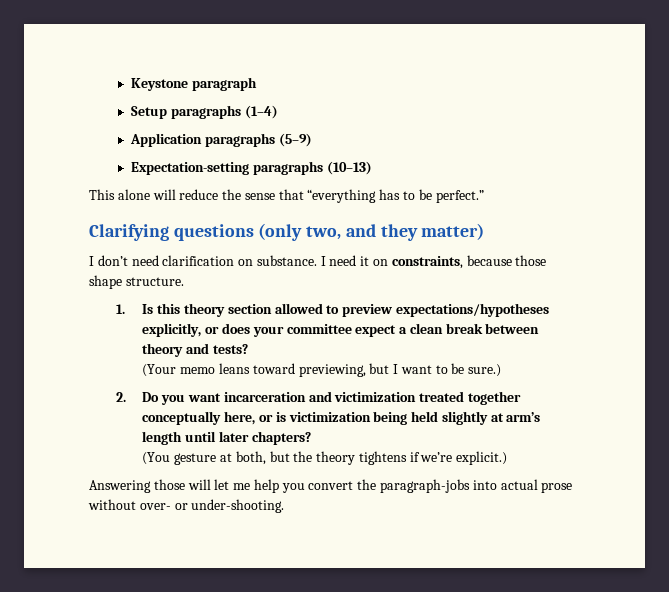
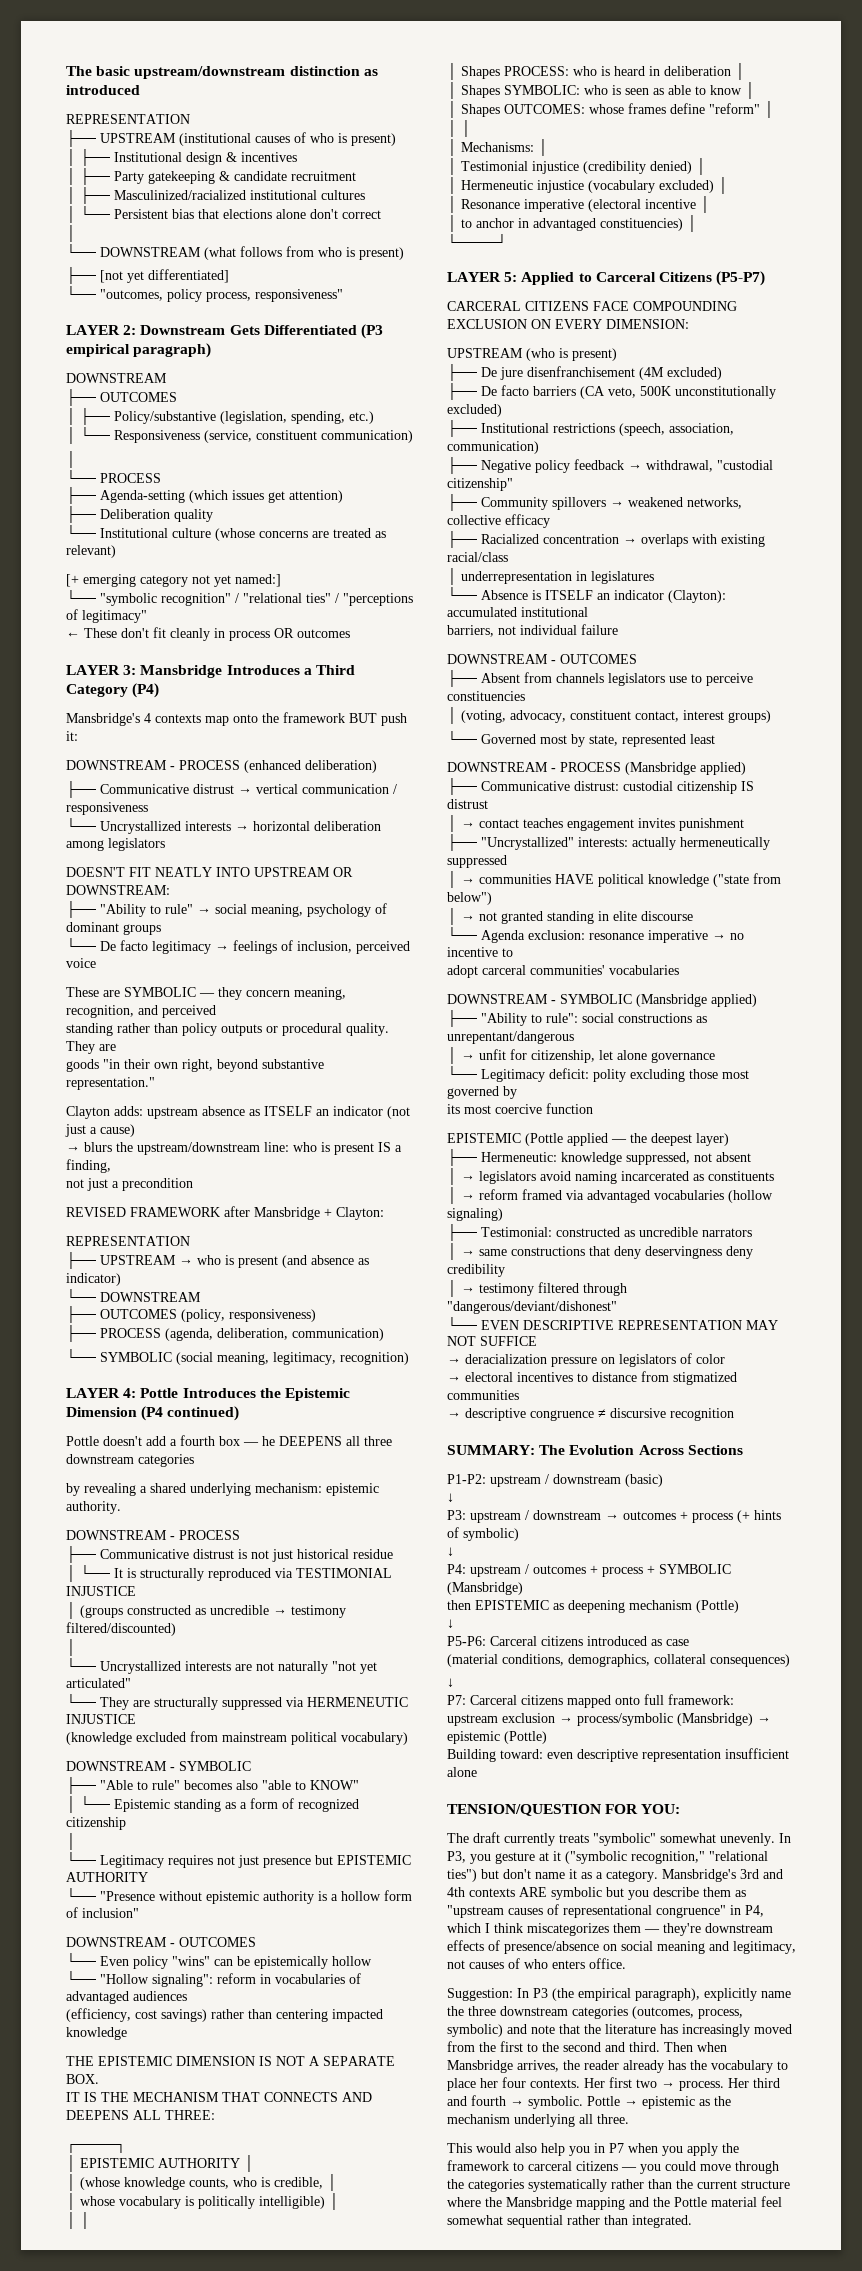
[131,77,257,91] [131,105,278,119] [130,133,312,147] [131,161,372,175] [89,189,484,203] [89,223,485,241] [89,255,547,269] [89,275,184,289] [115,303,549,317] [142,323,540,337] [142,343,248,357] [142,363,502,377] [115,391,521,405] [142,411,541,425] [142,431,311,445] [142,451,508,465] [89,479,573,493] [88,499,285,513] Keystone paragraph // Setup paragraphs (1–4) // Application paragraphs (5–9) // Expectation-setting paragraphs (10–13) // This alone will reduce the sense that “everything has to be perfect.” // Clarifying questions (only two, and they matter) // I don’t need clarification on substance. I need it on constraints, because those shape structure. // 1. Is this theory section allowed to preview expectations/hypotheses explicitly, or does your committee expect a clean break between theory and tests? // (Your memo leans toward previewing, but I want to be sure.) // 2. Do you want incarceration and victimization treated together conceptually here, or is victimization being held slightly at arm’s length until later chapters? // (You gesture at both, but the theory tightens if we’re explicit.) // Answering those will let me help you convert the paragraph-jobs into actual prose without over- or under-shooting. -> [66,66,378,79] [66,85,140,95] [66,114,190,124] [66,130,396,147] [66,149,297,166] [66,168,356,185] [66,187,365,204] [66,206,381,223] [66,225,76,242] [66,244,404,260] [66,267,229,284] [66,286,343,302] [66,324,383,339] [66,343,212,358] [66,373,167,383] [66,389,177,406] [66,408,374,425] [66,427,413,444] [66,451,76,468] [66,470,161,483] [66,487,343,504] [66,506,213,523] [66,525,386,541] [66,545,116,558] [66,574,281,587] [66,590,413,606] [66,609,147,623] [66,627,350,641] [66,665,355,678] [66,683,160,698] [66,712,407,726] [66,731,78,741] [66,760,377,773] [66,781,397,798] [66,802,148,815] [66,818,381,834] [66,838,165,851] [66,867,353,877] [66,885,170,895] [66,901,387,918] [66,922,161,935] [66,938,410,954] [66,958,96,968] [66,987,346,1000] [66,1005,216,1018] [66,1023,389,1036] [66,1041,116,1054] [66,1059,324,1072] [66,1077,155,1090] [66,1106,410,1119] [65,1124,135,1137] [66,1142,402,1155] [66,1159,111,1173] [66,1178,193,1191] [66,1206,384,1220] [66,1236,190,1246] [66,1252,369,1269] [66,1273,121,1286] [66,1289,201,1302] [66,1306,316,1323] [66,1325,384,1342] [66,1349,409,1365] [66,1388,350,1401] [66,1406,240,1421] [66,1435,392,1446] [66,1454,194,1467] [66,1483,379,1496] [66,1501,121,1514] [66,1530,240,1540] [66,1546,393,1563] [66,1565,392,1582] [66,1586,136,1596] [66,1602,346,1619] [66,1622,176,1636] [66,1639,76,1656] [66,1658,377,1674] [66,1678,131,1688] [66,1694,408,1710] [66,1714,136,1724] [66,1731,408,1745] [66,1761,251,1771] [66,1777,359,1794] [66,1796,359,1813] [66,1817,126,1830] [66,1833,76,1850] [66,1852,411,1868] [66,1872,148,1882] [66,1888,412,1904] [66,1907,139,1918] [66,1937,256,1947] [66,1953,372,1969] [66,1971,361,1987] [66,1991,187,2004] [66,2008,383,2022] [66,2027,127,2040] [66,2056,395,2066] [66,2074,99,2084] [66,2092,372,2102] [66,2110,215,2120] [66,2144,126,2153] [66,2155,254,2172] [66,2174,337,2191] [66,2193,339,2210] [66,2212,90,2229] [447,63,745,80] [447,82,755,99] [447,101,774,118] [447,120,471,137] [447,139,548,156] [447,158,706,175] [447,177,728,194] [447,196,710,213] [447,215,697,232] [447,234,507,247] [447,271,766,286] [447,301,737,311] [447,319,689,329] [447,348,617,361] [447,364,722,381] [447,383,776,400] [447,404,502,417] [447,420,734,437] [447,441,539,454] [447,457,773,474] [447,478,513,491] [447,494,742,511] [447,514,550,528] [447,531,765,548] [447,552,508,562] [447,568,654,585] [447,587,726,603] [447,607,588,617] [447,624,618,637] [447,654,637,664] [447,670,753,687] [447,691,525,701] [447,707,771,724] [447,731,715,747] [447,762,746,775] [447,778,754,795] [447,799,488,809] [447,815,744,832] [447,834,770,851] [447,855,507,868] [447,871,781,888] [447,892,492,905] [447,908,693,925] [447,927,744,943] [447,947,513,957] [447,965,679,978] [447,994,757,1007] [447,1010,707,1027] [447,1031,574,1044] [447,1047,715,1064] [447,1066,749,1082] [447,1086,517,1099] [447,1103,593,1114] [447,1133,729,1146] [447,1149,751,1166] [447,1168,774,1185] [447,1187,773,1204] [447,1208,503,1221] [447,1224,752,1241] [447,1243,753,1260] [447,1264,505,1277] [447,1280,627,1297] [447,1301,617,1314] [447,1317,778,1330] [447,1336,537,1346] [447,1353,725,1367] [447,1371,737,1385] [447,1390,519,1400] [447,1408,734,1421] [447,1445,743,1455] [447,1474,663,1487] [447,1493,454,1502] [447,1510,781,1523] [447,1527,519,1541] [447,1547,454,1556] [447,1564,731,1577] [447,1582,523,1595] [447,1600,739,1613] [447,1619,454,1628] [447,1636,689,1646] [447,1654,790,1667] [447,1678,454,1687] [447,1694,734,1708] [447,1713,771,1726] [447,1731,547,1744] [447,1748,789,1762] [447,1767,477,1777] [447,1804,681,1816] [447,1832,791,1846] [447,1851,768,1864] [447,1869,783,1882] [447,1887,746,1900] [447,1904,764,1918] [447,1923,773,1936] [447,1940,796,1954] [447,1958,626,1969] [447,1988,791,2001] [447,2006,743,2019] [447,2024,792,2037] [447,2041,727,2052] [447,2060,788,2073] [447,2077,780,2091] [447,2095,731,2109] [447,2114,629,2127] [447,2143,739,2156] [447,2160,779,2174] [447,2179,790,2192] [447,2196,782,2210] [447,2215,692,2228] The basic upstream/downstream distinction as introduced // REPRESENTATION // ├── UPSTREAM (institutional causes of who is present) // │ ├── Institutional design & incentives // │ ├── Party gatekeeping & candidate recruitment // │ ├── Masculinized/racialized institutional cultures // │ └── Persistent bias that elections alone don't correct // │ // └── DOWNSTREAM (what follows from who is present) // ├── [not yet differentiated] // └── "outcomes, policy process, responsiveness" // LAYER 2: Downstream Gets Differentiated (P3 empirical paragraph) // DOWNSTREAM // ├── OUTCOMES // │ ├── Policy/substantive (legislation, spending, etc.) // │ └── Responsiveness (service, constituent communication) // │ // └── PROCESS // ├── Agenda-setting (which issues get attention) // ├── Deliberation quality // └── Institutional culture (whose concerns are treated as relevant) // [+ emerging category not yet named:] // └── "symbolic recognition" / "relational ties" / "perceptions of legitimacy" // ← These don't fit cleanly in process OR outcomes // LAYER 3: Mansbridge Introduces a Third Category (P4) // Mansbridge's 4 contexts map onto the framework BUT push it: // DOWNSTREAM - PROCESS (enhanced deliberation) // ├── Communicative distrust → vertical communication / responsiveness // └── Uncrystallized interests → horizontal deliberation among legislators // DOESN'T FIT NEATLY INTO UPSTREAM OR DOWNSTREAM: // ├── "Ability to rule" → social meaning, psychology of dominant groups // └── De facto legitimacy → feelings of inclusion, perceived voice // These are SYMBOLIC — they concern meaning, recognition, and perceived // standing rather than policy outputs or procedural quality. They are // goods "in their own right, beyond substantive representation." // Clayton adds: upstream absence as ITSELF an indicator (not just a cause) // → blurs the upstream/downstream line: who is present IS a finding, // not just a precondition // REVISED FRAMEWORK after Mansbridge + Clayton: // REPRESENTATION // ├── UPSTREAM → who is present (and absence as indicator) // └── DOWNSTREAM // ├── OUTCOMES (policy, responsiveness) // ├── PROCESS (agenda, deliberation, communication) // └── SYMBOLIC (social meaning, legitimacy, recognition) // LAYER 4: Pottle Introduces the Epistemic Dimension (P4 continued) // Pottle doesn't add a fourth box — he DEEPENS all three downstream categories // by revealing a shared underlying mechanism: epistemic authority. // DOWNSTREAM - PROCESS // ├── Communicative distrust is not just historical residue // │ └── It is structurally reproduced via TESTIMONIAL INJUSTICE // │ (groups constructed as uncredible → testimony filtered/discounted) // │ // └── Uncrystallized interests are not naturally "not yet articulated" // └── They are structurally suppressed via HERMENEUTIC INJUSTICE // (knowledge excluded from mainstream political vocabulary) // DOWNSTREAM - SYMBOLIC // ├── "Able to rule" becomes also "able to KNOW" // │ └── Epistemic standing as a form of recognized citizenship // │ // └── Legitimacy requires not just presence but EPISTEMIC AUTHORITY // └── "Presence without epistemic authority is a hollow form of inclusion" // DOWNSTREAM - OUTCOMES // └── Even policy "wins" can be epistemically hollow // └── "Hollow signaling": reform in vocabularies of advantaged audiences // (efficiency, cost savings) rather than centering impacted knowledge // THE EPISTEMIC DIMENSION IS NOT A SEPARATE BOX. // IT IS THE MECHANISM THAT CONNECTS AND DEEPENS ALL THREE: // ┌────┐ // │ EPISTEMIC AUTHORITY │ // │ (whose knowledge counts, who is credible, │ // │ whose vocabulary is politically intelligible) │ // │ │ // │ Shapes PROCESS: who is heard in deliberation │ // │ Shapes SYMBOLIC: who is seen as able to know │ // │ Shapes OUTCOMES: whose frames define "reform" │ // │ │ // │ Mechanisms: │ // │ Testimonial injustice (credibility denied) │ // │ Hermeneutic injustice (vocabulary excluded) │ // │ Resonance imperative (electoral incentive │ // │ to anchor in advantaged constituencies) │ // └────┘ // LAYER 5: Applied to Carceral Citizens (P5-P7) // CARCERAL CITIZENS FACE COMPOUNDING EXCLUSION ON EVERY DIMENSION: // UPSTREAM (who is present) // ├── De jure disenfranchisement (4M excluded) // ├── De facto barriers (CA veto, 500K unconstitutionally excluded) // ├── Institutional restrictions (speech, association, communication) // ├── Negative policy feedback → withdrawal, "custodial citizenship" // ├── Community spillovers → weakened networks, collective efficacy // ├── Racialized concentration → overlaps with existing racial/class // │ underrepresentation in legislatures // └── Absence is ITSELF an indicator (Clayton): accumulated institutional // barriers, not individual failure // DOWNSTREAM - OUTCOMES // ├── Absent from channels legislators use to perceive constituencies // │ (voting, advocacy, constituent contact, interest groups) // └── Governed most by state, represented least // DOWNSTREAM - PROCESS (Mansbridge applied) // ├── Communicative distrust: custodial citizenship IS distrust // │ → contact teaches engagement invites punishment // ├── "Uncrystallized" interests: actually hermeneutically suppressed // │ → communities HAVE political knowledge ("state from below") // │ → not granted standing in elite discourse // └── Agenda exclusion: resonance imperative → no incentive to // adopt carceral communities' vocabularies // DOWNSTREAM - SYMBOLIC (Mansbridge applied) // ├── "Ability to rule": social constructions as unrepentant/dangerous // │ → unfit for citizenship, let alone governance // └── Legitimacy deficit: polity excluding those most governed by // its most coercive function // EPISTEMIC (Pottle applied — the deepest layer) // ├── Hermeneutic: knowledge suppressed, not absent // │ → legislators avoid naming incarcerated as constituents // │ → reform framed via advantaged vocabularies (hollow signaling) // ├── Testimonial: constructed as uncredible narrators // │ → same constructions that deny deservingness deny credibility // │ → testimony filtered through "dangerous/deviant/dishonest" // └── EVEN DESCRIPTIVE REPRESENTATION MAY NOT SUFFICE // → deracialization pressure on legislators of color // → electoral incentives to distance from stigmatized communities // → descriptive congruence ≠ discursive recognition // SUMMARY: The Evolution Across Sections // P1-P2: upstream / downstream (basic) // ↓ // P3: upstream / downstream → outcomes + process (+ hints of symbolic) // ↓ // P4: upstream / outcomes + process + SYMBOLIC (Mansbridge) // then EPISTEMIC as deepening mechanism (Pottle) // ↓ // P5-P6: Carceral citizens introduced as case // (material conditions, demographics, collateral consequences) // ↓ // P7: Carceral citizens mapped onto full framework: // upstream exclusion → process/symbolic (Mansbridge) → epistemic (Pottle) // Building toward: even descriptive representation insufficient alone // TENSION/QUESTION FOR YOU: // The draft currently treats "symbolic" somewhat unevenly. In P3, you gesture at it ("symbolic recognition," "relational ties") but don't name it as a category. Mansbridge's 3rd and 4th contexts ARE symbolic but you describe them as "upstream causes of representational congruence" in P4, which I think miscategorizes them — they're downstream effects of presence/absence on social meaning and legitimacy, not causes of who enters office. // Suggestion: In P3 (the empirical paragraph), explicitly name the three downstream categories (outcomes, process, symbolic) and note that the literature has increasingly moved from the first to the second and third. Then when Mansbridge arrives, the reader already has the vocabulary to place her four contexts. Her first two → process. Her third and fourth → symbolic. Pottle → epistemic as the mechanism underlying all three. // This would also help you in P7 when you apply the framework to carceral citizens — you could move through the categories systematically rather than the current structure where the Mansbridge mapping and the Pottle material feel somewhat sequential rather than integrated.

